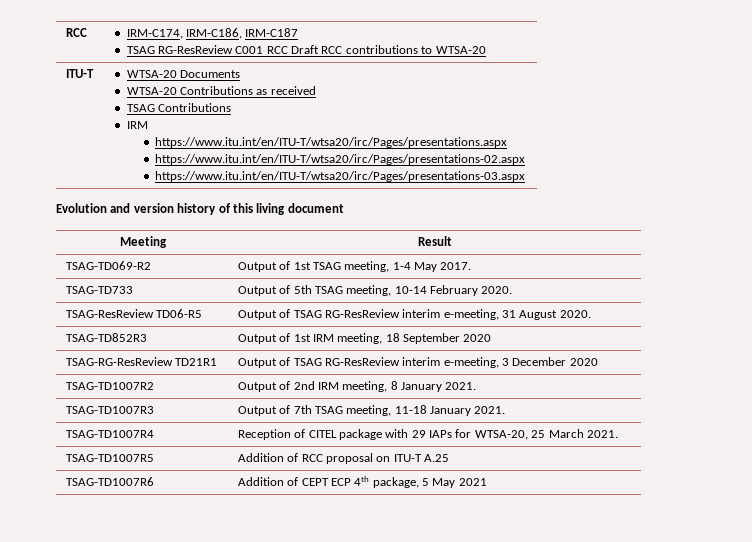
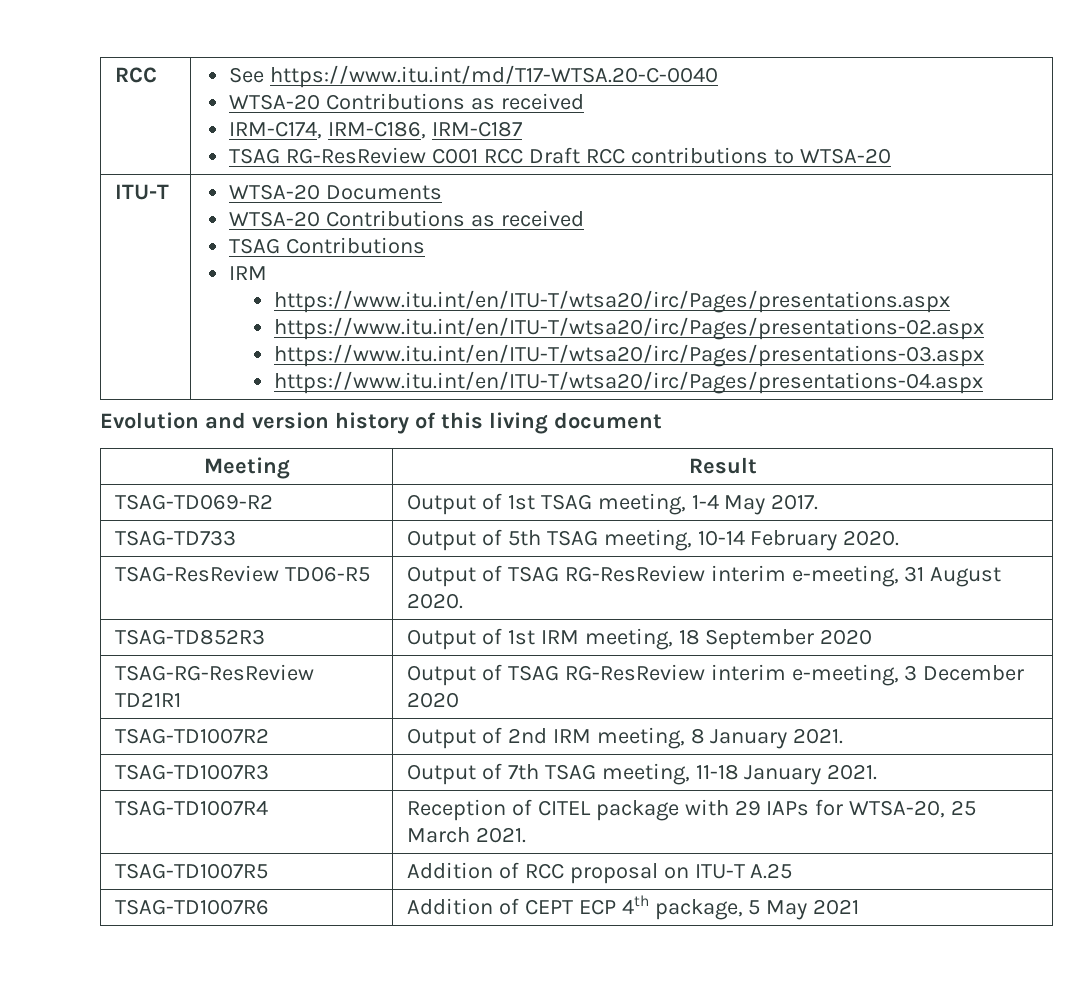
(87, 32) none -> [229,65,718,88] [229,93,584,110] See https://www.itu.int/md/T17-WTSA.20-C-0040 // WTSA-20 Contributions as received //
(526, 176) none -> [273,371,983,394] // https://www.itu.int/en/ITU-T/wtsa20/irc/Pages/presentations-04.aspx

